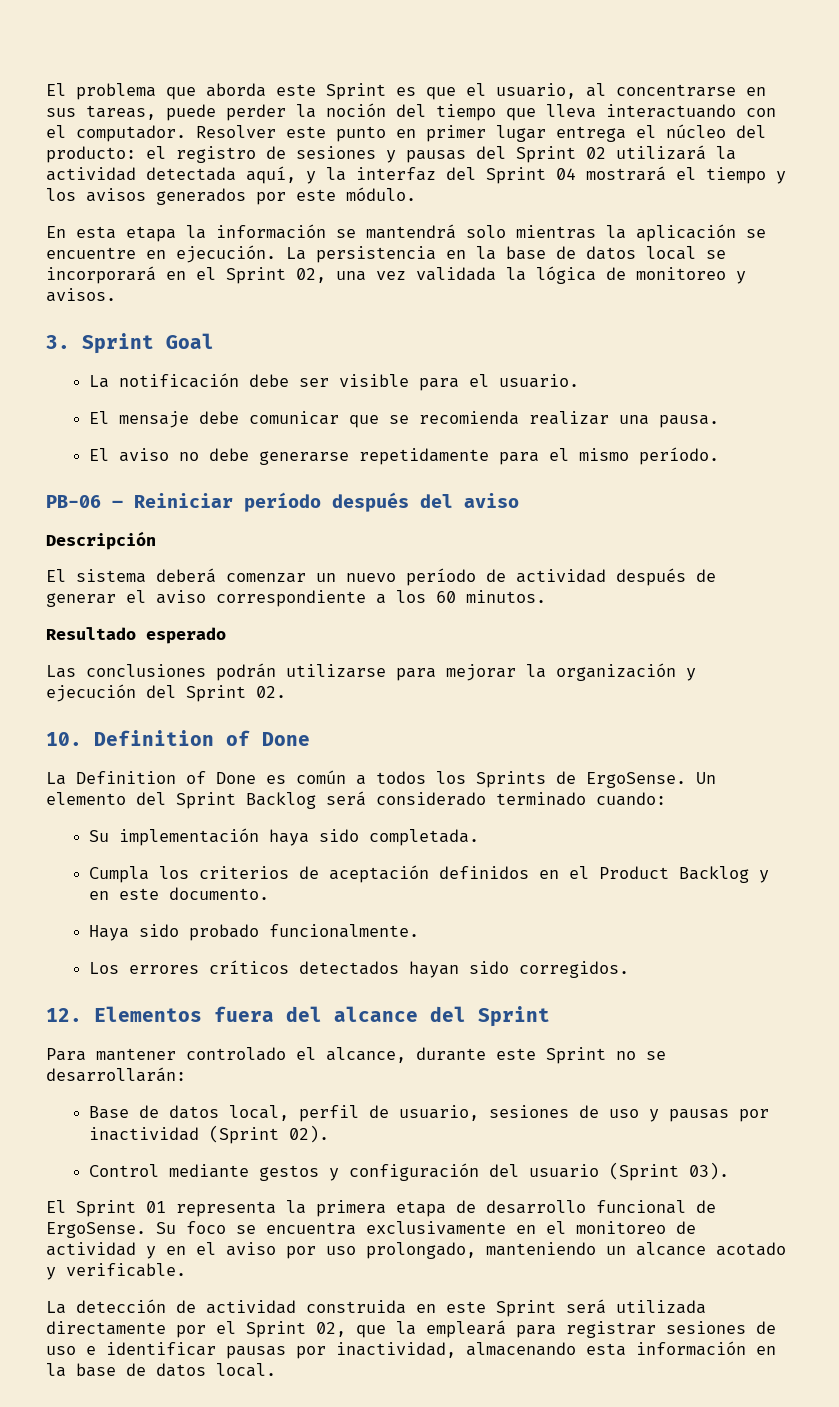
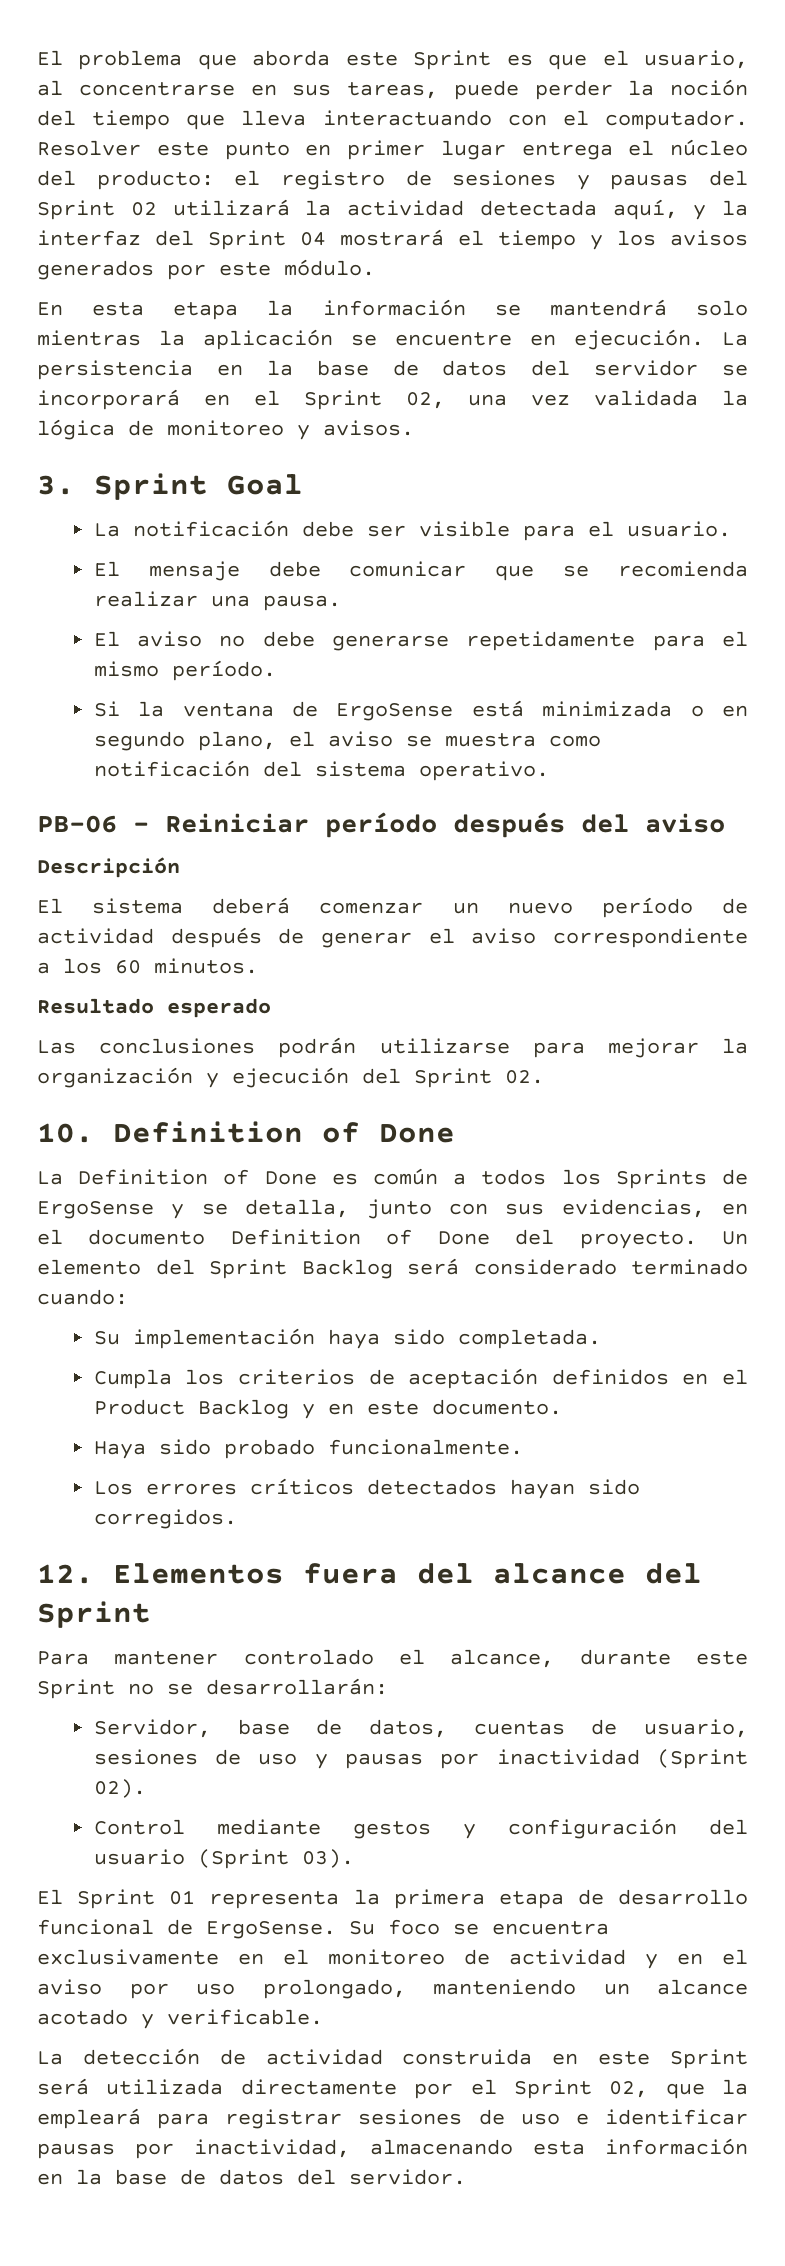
[646,246,696,260] local -> [531,360,699,376] del servidor
(720, 456) none -> [93,700,749,721] [93,731,601,751] [93,760,549,781] // Si la ventana de ErgoSense está minimizada o en segundo plano, el aviso se muestra como notificación del sistema operativo.
[586,772,686,788] ErgoSense. -> [37,1199,748,1219] [37,1229,697,1249] ErgoSense y se detalla, junto con sus evidencias, en el documento Definition of Done del proyecto.
[89,1105,360,1122] Base de datos local, perfil -> [93,1719,565,1738] Servidor, base de datos, cuentas
[216,1363,276,1377] local. -> [297,2169,466,2185] del servidor.

